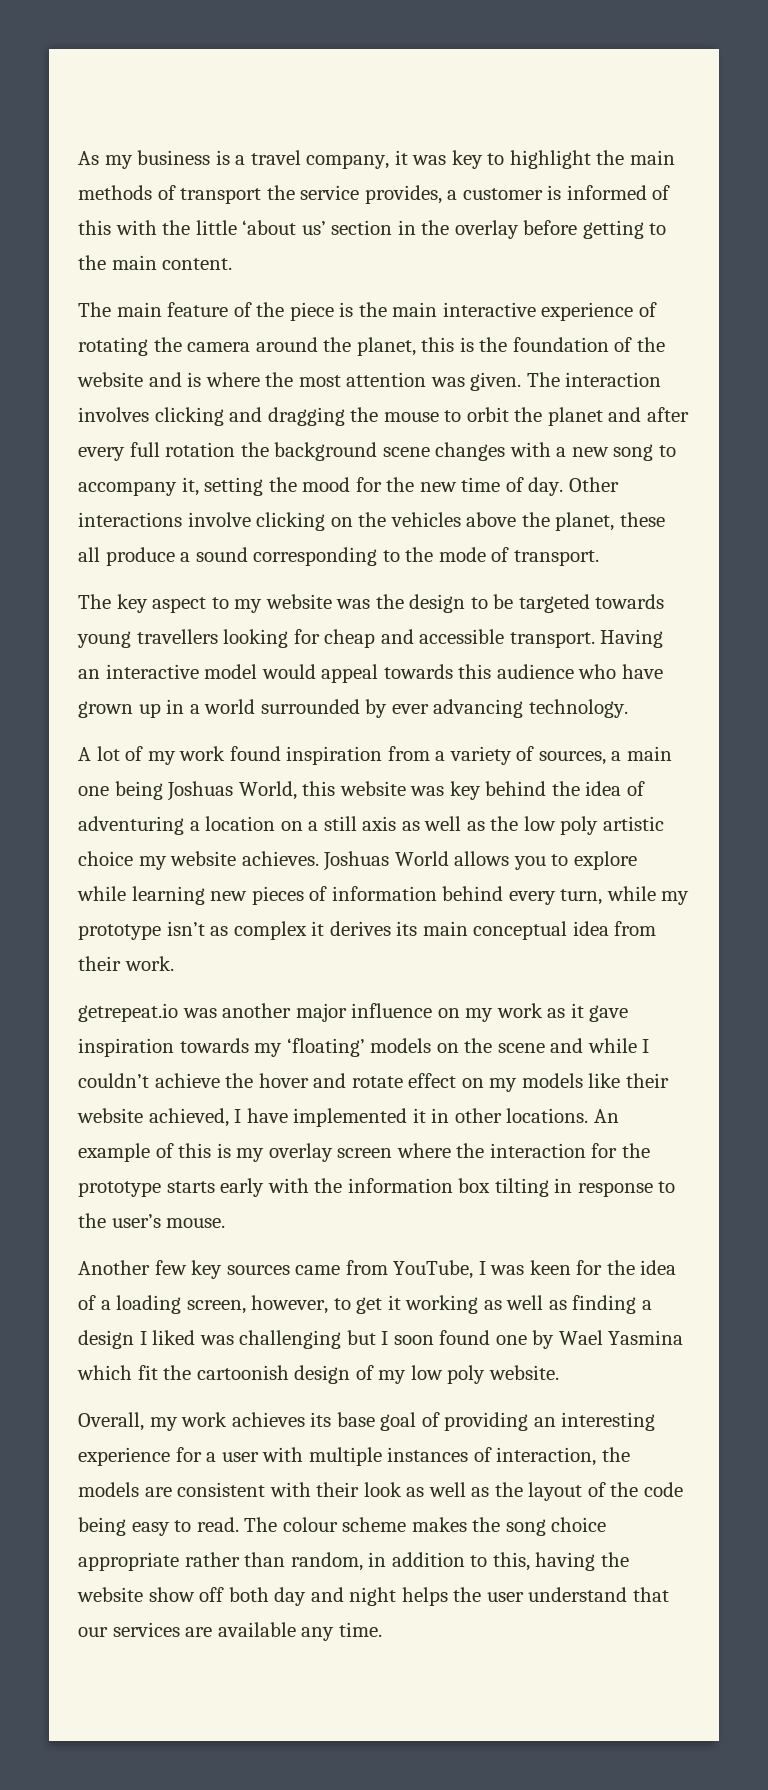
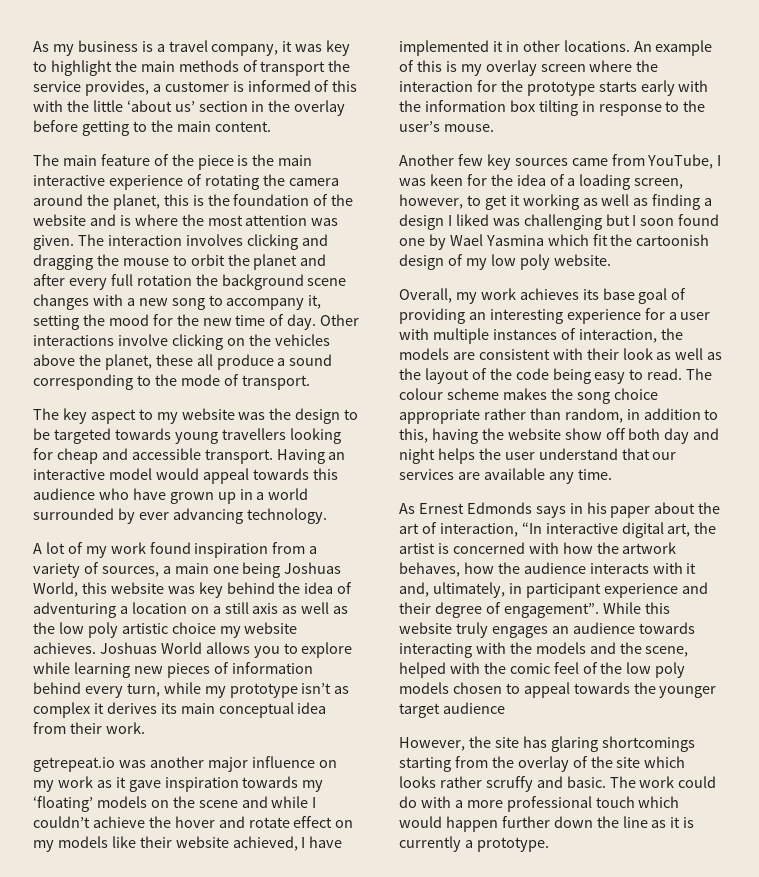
(382, 1629) none -> [399,502,721,518] [399,522,717,538] [399,542,677,554] [399,562,697,577] [399,582,708,598] [399,602,670,618] [399,622,695,638] [399,642,689,658] [399,662,686,678] [399,682,717,698] [399,702,505,718] [399,736,695,752] [399,756,686,772] [399,776,717,792] [399,796,680,812] [399,816,695,832] [399,836,549,852] // As Ernest Edmonds says in his paper about the art of interaction, “In interactive digital art, the artist is concerned with how the artwork behaves, how the audience interacts with it and, ultimately, in participant experience and their degree of engagement”. While this website truly engages an audience towards interacting with the models and the scene, helped with the comic feel of the low poly models chosen to appeal towards the younger target audience // However, the site has glaring shortcomings starting from the overlay of the site which looks rather scruffy and basic. The work could do with a more professional touch which would happen further down the line as it is currently a prototype.

